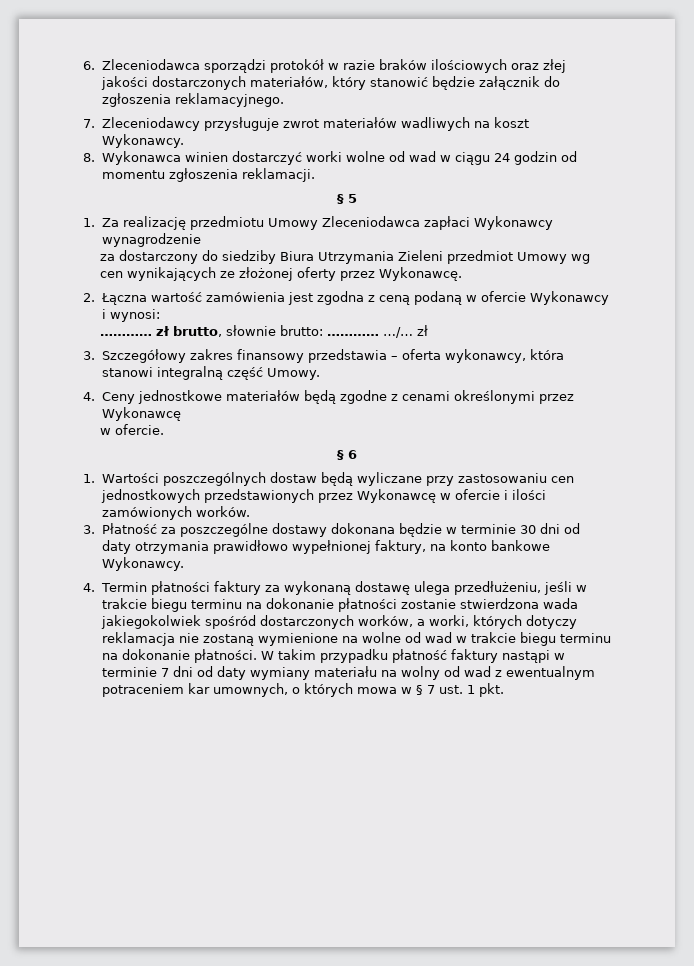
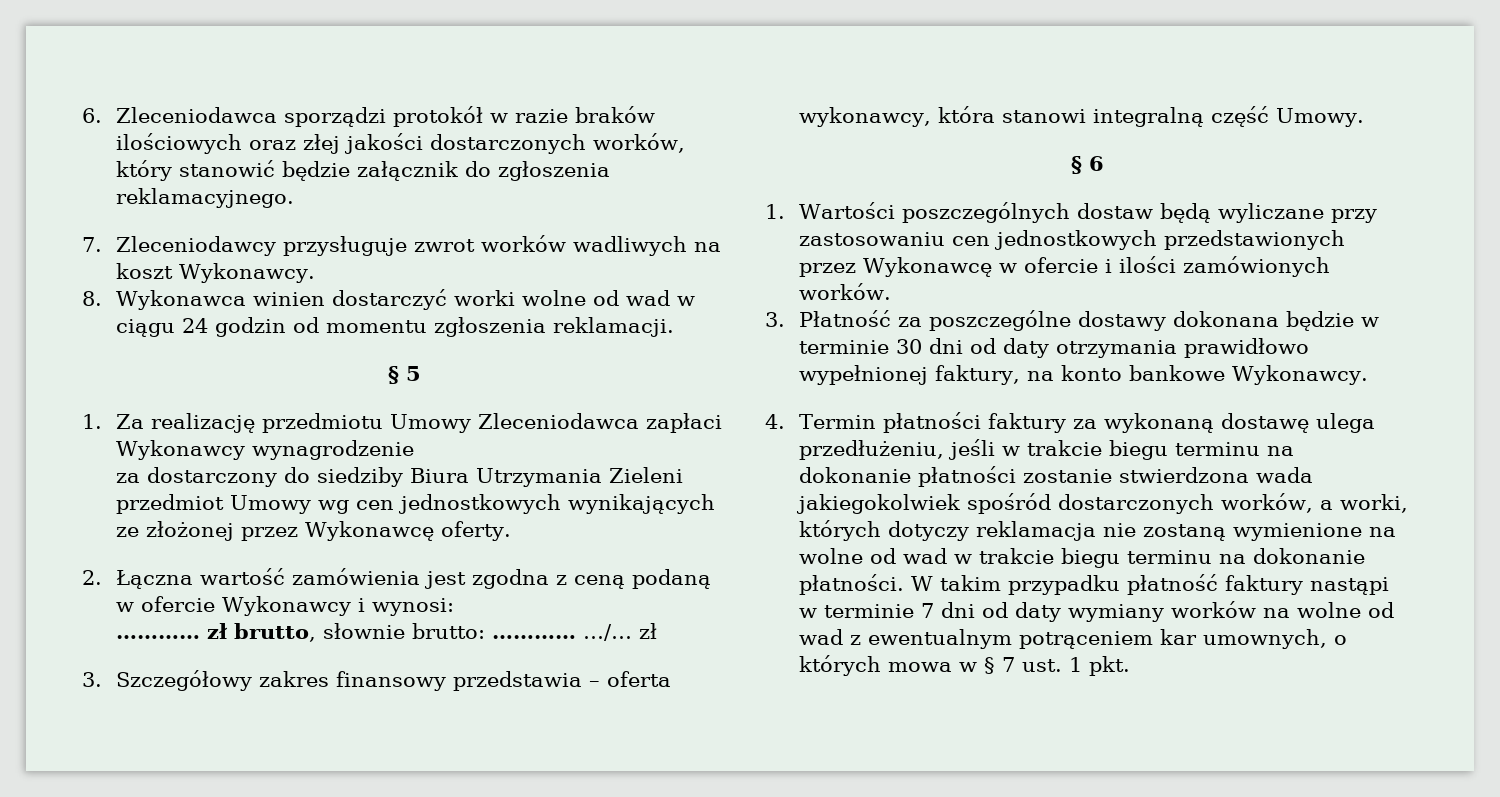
[249,76,328,88] materiałów, -> [593,133,686,153] worków,
[322,117,397,128] materiałów -> [481,235,567,252] worków
(124, 274) none -> [398,494,562,514] jednostkowych
[297,267,463,281] oferty przez Wykonawcę. -> [241,521,512,541] przez Wykonawcę oferty.
[83,390,574,404] [101,407,181,421] [100,424,165,435] // 4. Ceny jednostkowe materiałów będą zgodne z cenami określonymi przez Wykonawcę // w ofercie. -> (1365, 117) none
[313,666,440,680] materiału na wolny -> [1171,601,1362,618] worków na wolne
[101,684,184,697] potraceniem -> [1019,631,1154,649] potrąceniem

